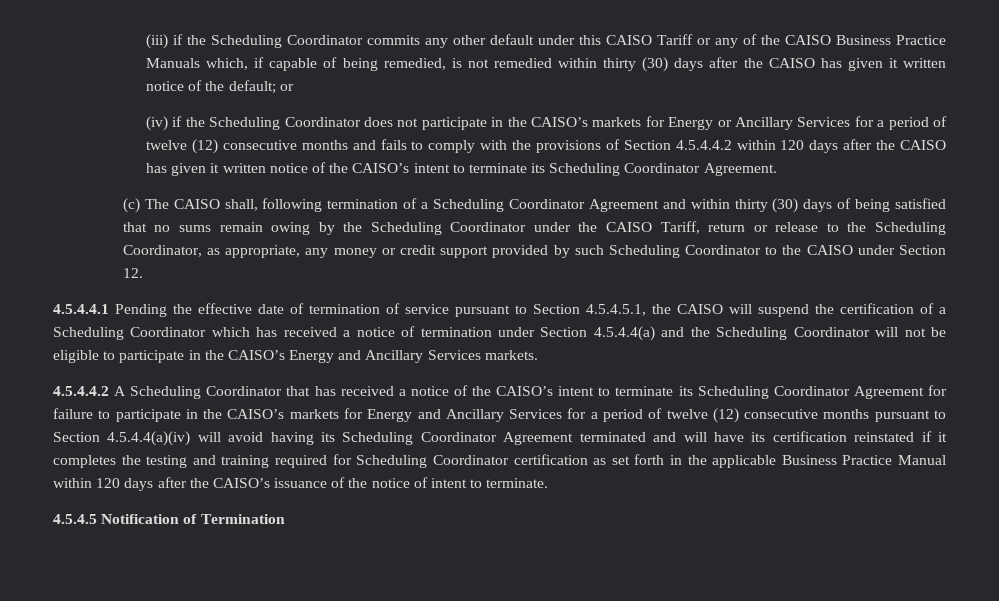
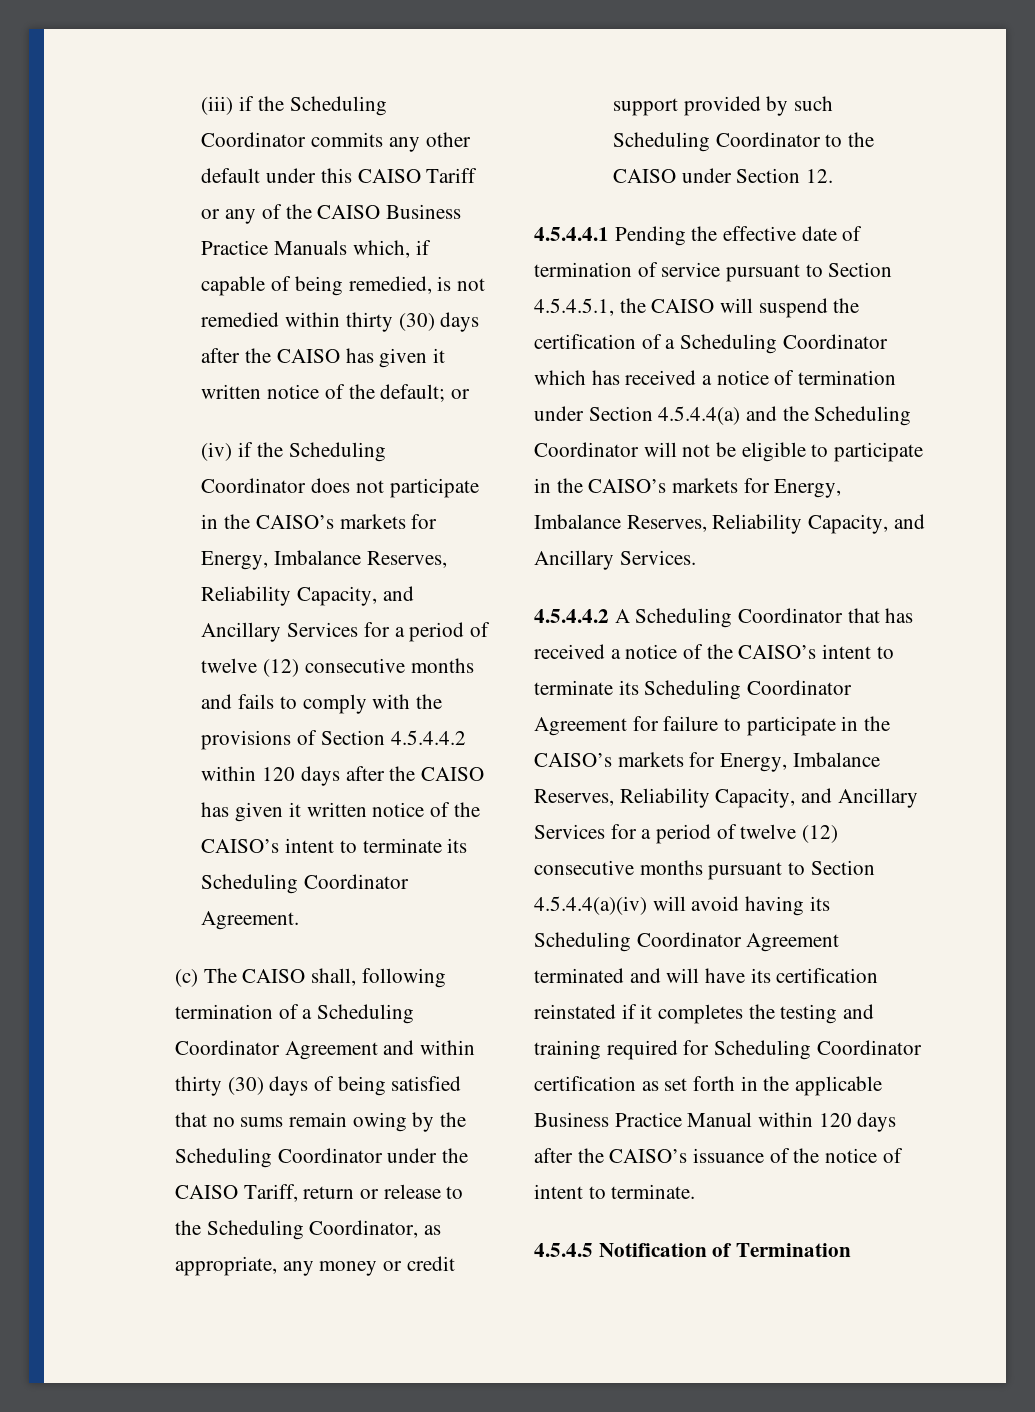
[668,117,732,130] Energy or -> [201,550,447,570] [201,586,414,606] Energy, Imbalance Reserves, Reliability Capacity, and
[289,350,538,363] Energy and Ancillary Services markets. -> [672,478,842,498] [534,514,925,534] [534,550,696,570] markets for Energy, Imbalance Reserves, Reliability Capacity, and Ancillary Services.
[367,409,413,422] Energy -> [720,752,880,772] [534,788,796,808] Energy, Imbalance Reserves, Reliability Capacity,

